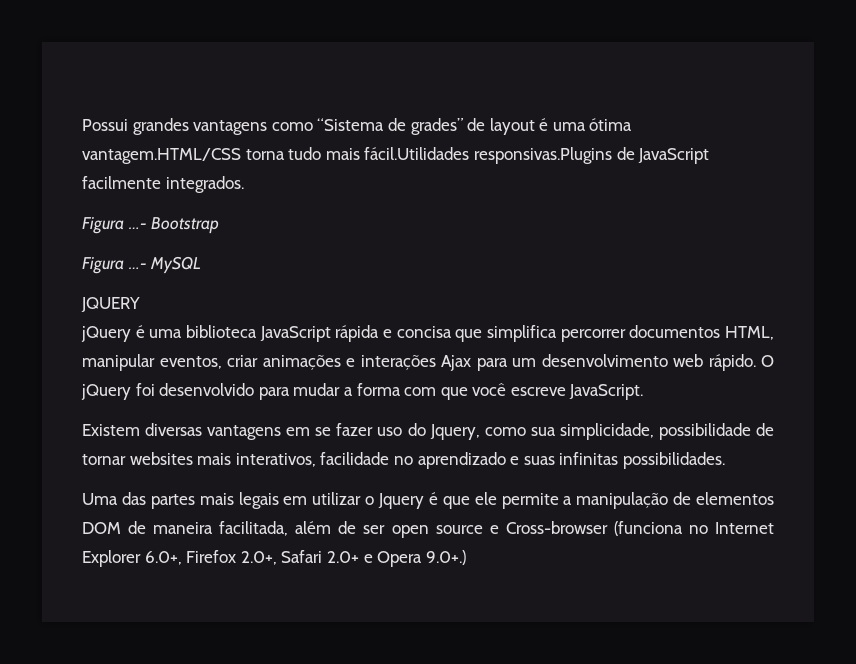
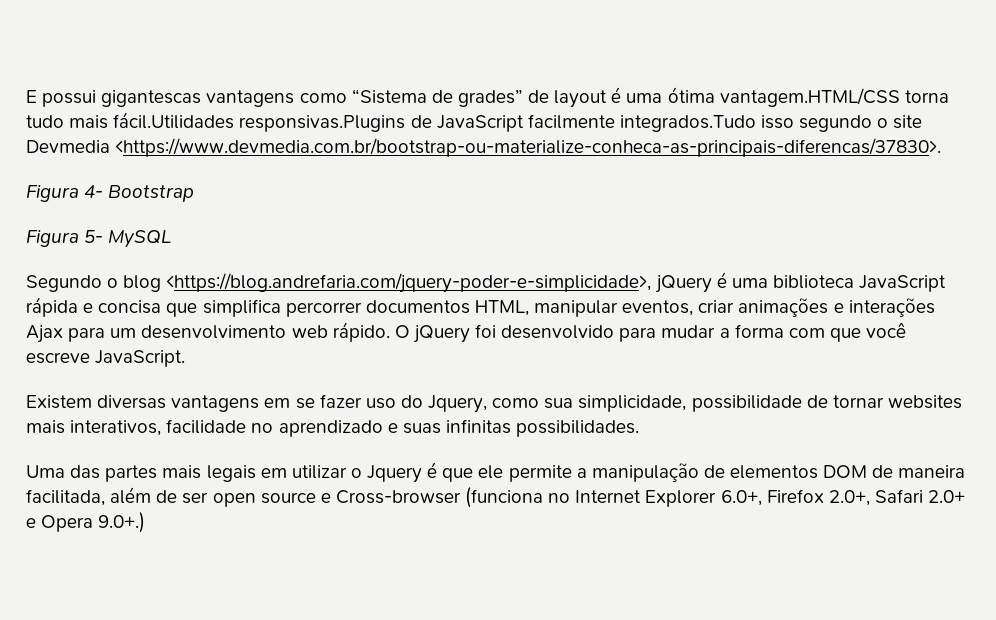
[82,118,189,135] Possui grandes -> [26,90,202,107] E possui gigantescas
[165,176,244,193] [82,217,147,234] integrados. // Figura …- -> [619,115,923,132] [26,138,942,157] [26,185,104,202] integrados.Tudo isso segundo o site Devmedia <https://www.devmedia.com.br/bootstrap-ou-materialize-conheca-as-principais-diferencas/37830>. // Figura 4-
[128,263,147,269] …- -> [84,230,104,243] 5-
[81,297,140,312] JQUERY // -> [26,273,652,293] Segundo o blog <https://blog.andrefaria.com/jquery-poder-e-simplicidade>,

